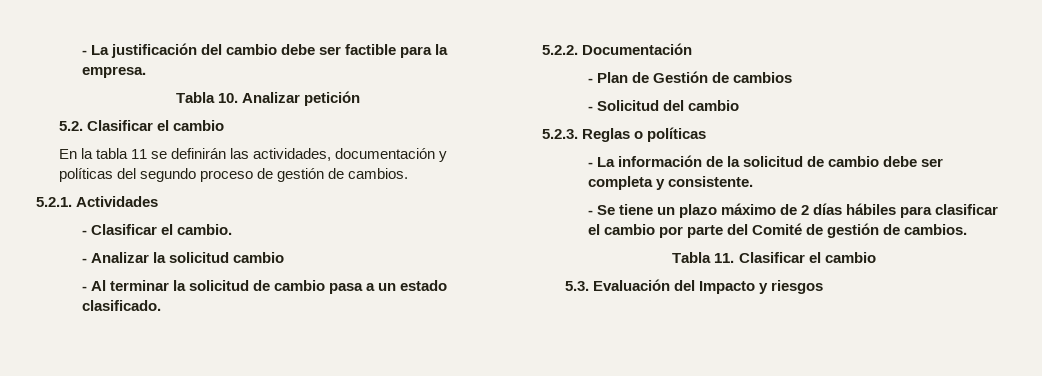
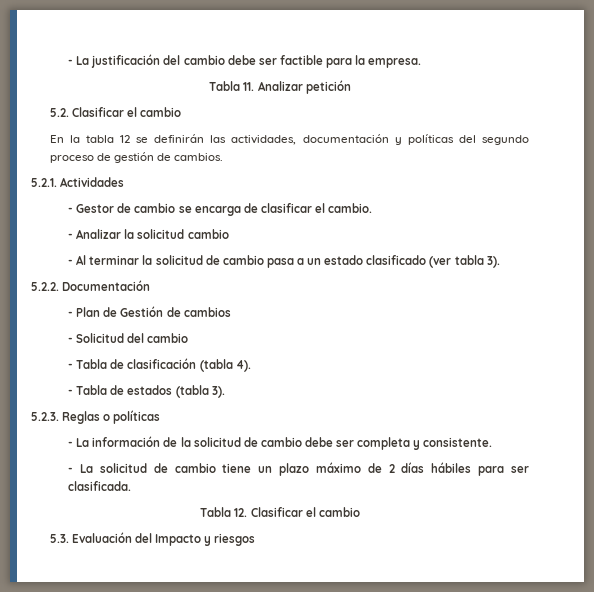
[217,93,238,103] 10. -> [243,82,255,91] 11.
[130,149,147,159] 11 -> [119,135,130,143] 12
[90,224,157,235] Clasificar -> [76,203,312,216] Gestor de cambio se encarga de clasificar
[81,300,161,311] clasificado. -> [366,255,500,268] clasificado (ver tabla 3).
(739, 105) none -> [68,358,251,372] [68,385,225,398] // - Tabla de clasificación (tabla 4). // - Tabla de estados (tabla 3).
[596,205,615,215] Se -> [79,463,216,473] La solicitud de cambio
[935,204,999,215] [587,223,968,238] [672,252,735,263] clasificar el cambio por parte del Comité de gestión de cambios. // Tabla 11. -> [510,466,529,473] [68,481,132,491] [200,507,248,517] ser clasificada. // Tabla 12.

